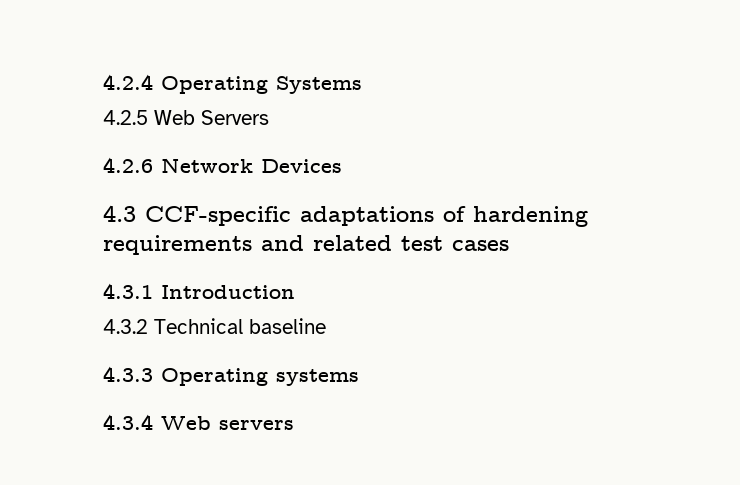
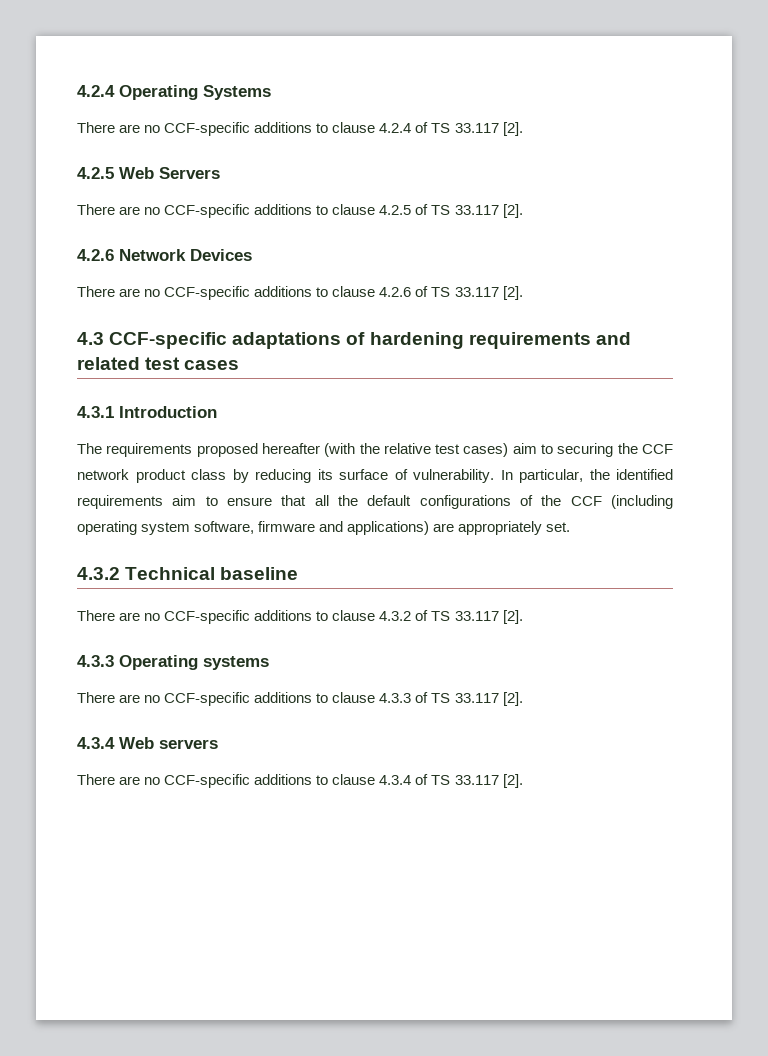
[103,110,269,125] [103,157,342,173] 4.2.5 Web Servers // 4.2.6 Network Devices -> [77,122,523,136] [77,167,220,179] [77,204,523,218] [77,249,252,261] [77,286,523,300] There are no CCF-specific additions to clause 4.2.4 of TS 33.117 [2]. // 4.2.5 Web Servers // There are no CCF-specific additions to clause 4.2.5 of TS 33.117 [2]. // 4.2.6 Network Devices // There are no CCF-specific additions to clause 4.2.6 of TS 33.117 [2].
[103,318,326,334] [103,366,359,386] [103,414,294,430] 4.3.2 Technical baseline // 4.3.3 Operating systems // 4.3.4 Web servers -> [77,443,673,457] [77,469,673,483] [77,495,673,509] [77,521,571,535] [77,567,299,580] [77,610,523,624] [77,655,269,670] [77,692,523,706] [77,737,218,749] [77,774,523,788] The requirements proposed hereafter (with the relative test cases) aim to securing the CCF network product class by reducing its surface of vulnerability. In particular, the identified requirements aim to ensure that all the default configurations of the CCF (including operating system software, firmware and applications) are appropriately set. // 4.3.2 Technical baseline // There are no CCF-specific additions to clause 4.3.2 of TS 33.117 [2]. // 4.3.3 Operating systems // There are no CCF-specific additions to clause 4.3.3 of TS 33.117 [2]. // 4.3.4 Web servers // There are no CCF-specific additions to clause 4.3.4 of TS 33.117 [2].

